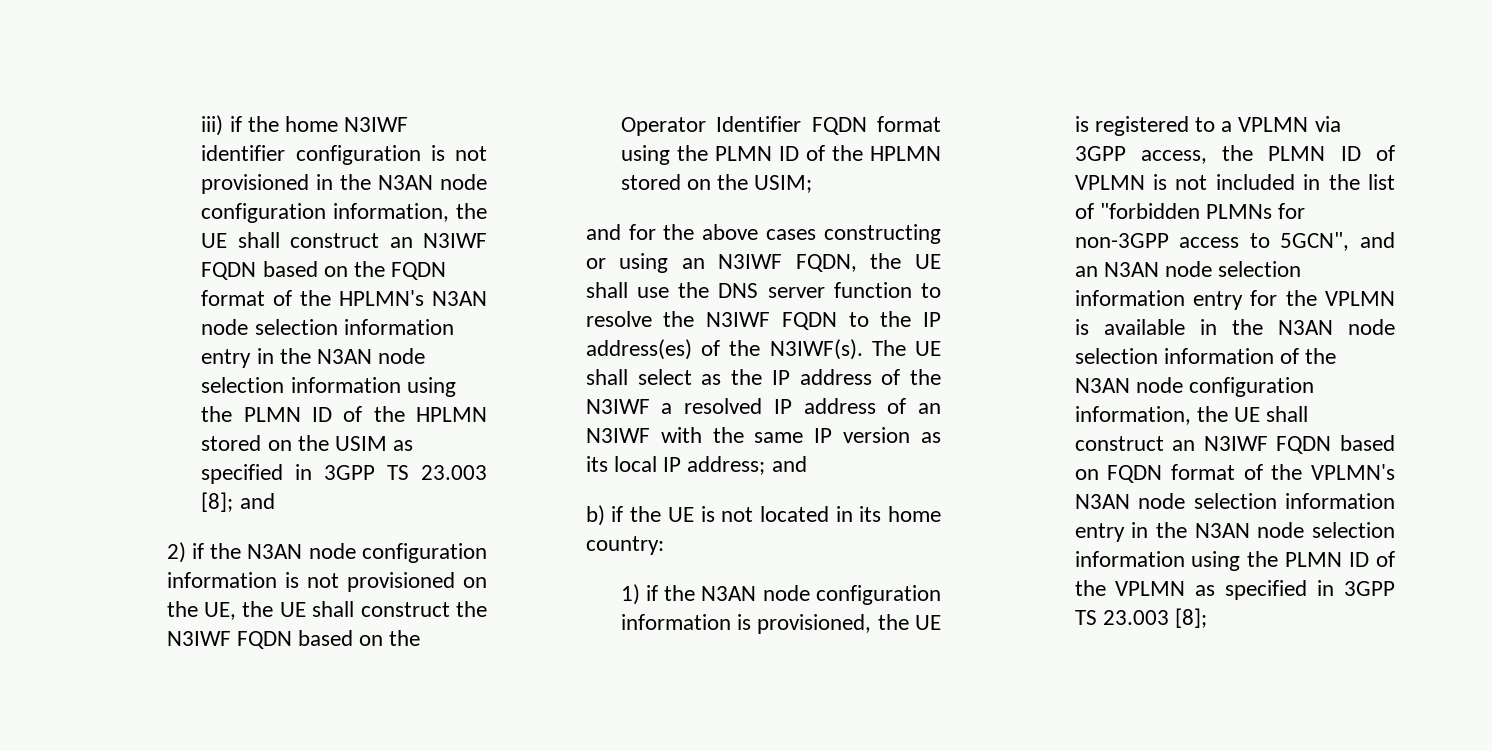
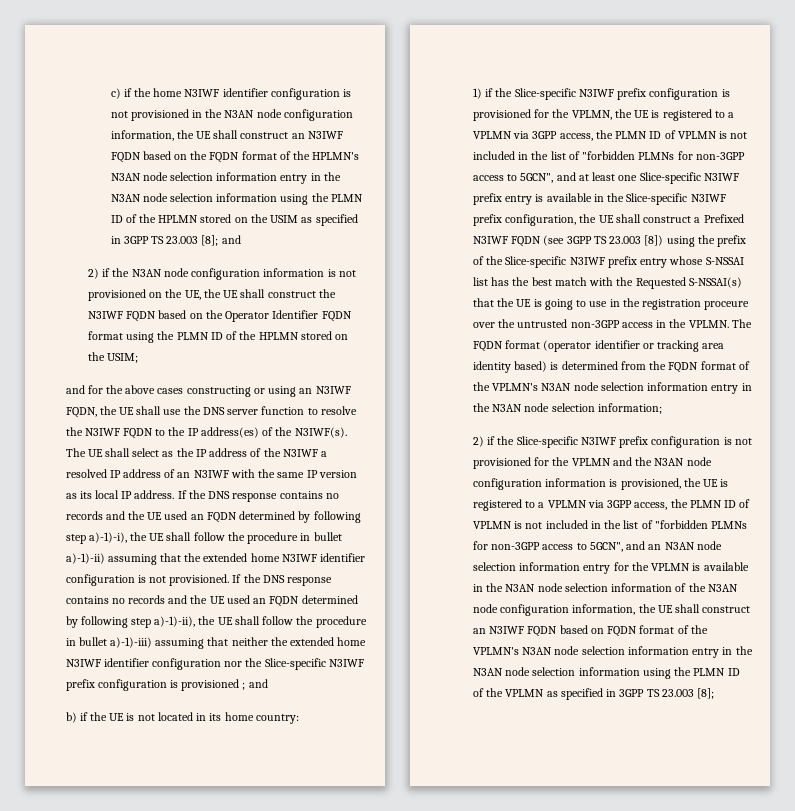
[201,115,224,136] iii) -> [110,88,121,99] c)
[687,456,766,475] address; -> [134,490,339,502] [65,511,361,523] [65,532,342,544] [65,553,366,565] [65,574,333,586] [65,595,358,607] [65,616,367,628] [65,637,367,649] [65,658,364,670] [65,679,246,691] address. If the DNS response contains no records and the UE used an FQDN determined by following step a)-1)-i), the UE shall follow the procedure in bullet a)-1)-ii) assuming that the extended home N3IWF identifier configuration is not provisioned. If the DNS response contains no records and the UE used an FQDN determined by following step a)-1)-ii), the UE shall follow the procedure in bullet a)-1)-iii) assuming that neither the extended home N3IWF identifier configuration nor the Slice-specific N3IWF prefix configuration is provisioned ;
(696, 593) none -> [514,88,730,100] [472,109,735,121] [472,130,748,141] [472,151,745,160] [472,172,739,184] [472,193,726,205] [472,214,744,226] [472,235,747,247] [472,256,744,268] [472,277,742,289] [472,298,750,310] [472,319,752,328] [472,340,725,352] [472,361,750,373] [472,382,752,394] [472,403,662,414] [472,436,752,448] [472,457,653,469] Slice-specific N3IWF prefix configuration is provisioned for the VPLMN, the UE is registered to a VPLMN via 3GPP access, the PLMN ID of VPLMN is not included in the list of "forbidden PLMNs for non-3GPP access to 5GCN", and at least one Slice-specific N3IWF prefix entry is available in the Slice-specific N3IWF prefix configuration, the UE shall construct a Prefixed N3IWF FQDN (see 3GPP TS 23.003 [8]) using the prefix of the Slice-specific N3IWF prefix entry whose S-NSSAI list has the best match with the Requested S-NSSAI(s) that the UE is going to use in the registration proceure over the untrusted non-3GPP access in the VPLMN. The FQDN format (operator identifier or tracking area identity based) is determined from the FQDN format of the VPLMN's N3AN node selection information entry in the N3AN node selection information; // 2) if the Slice-specific N3IWF prefix configuration is not provisioned for the VPLMN and the

